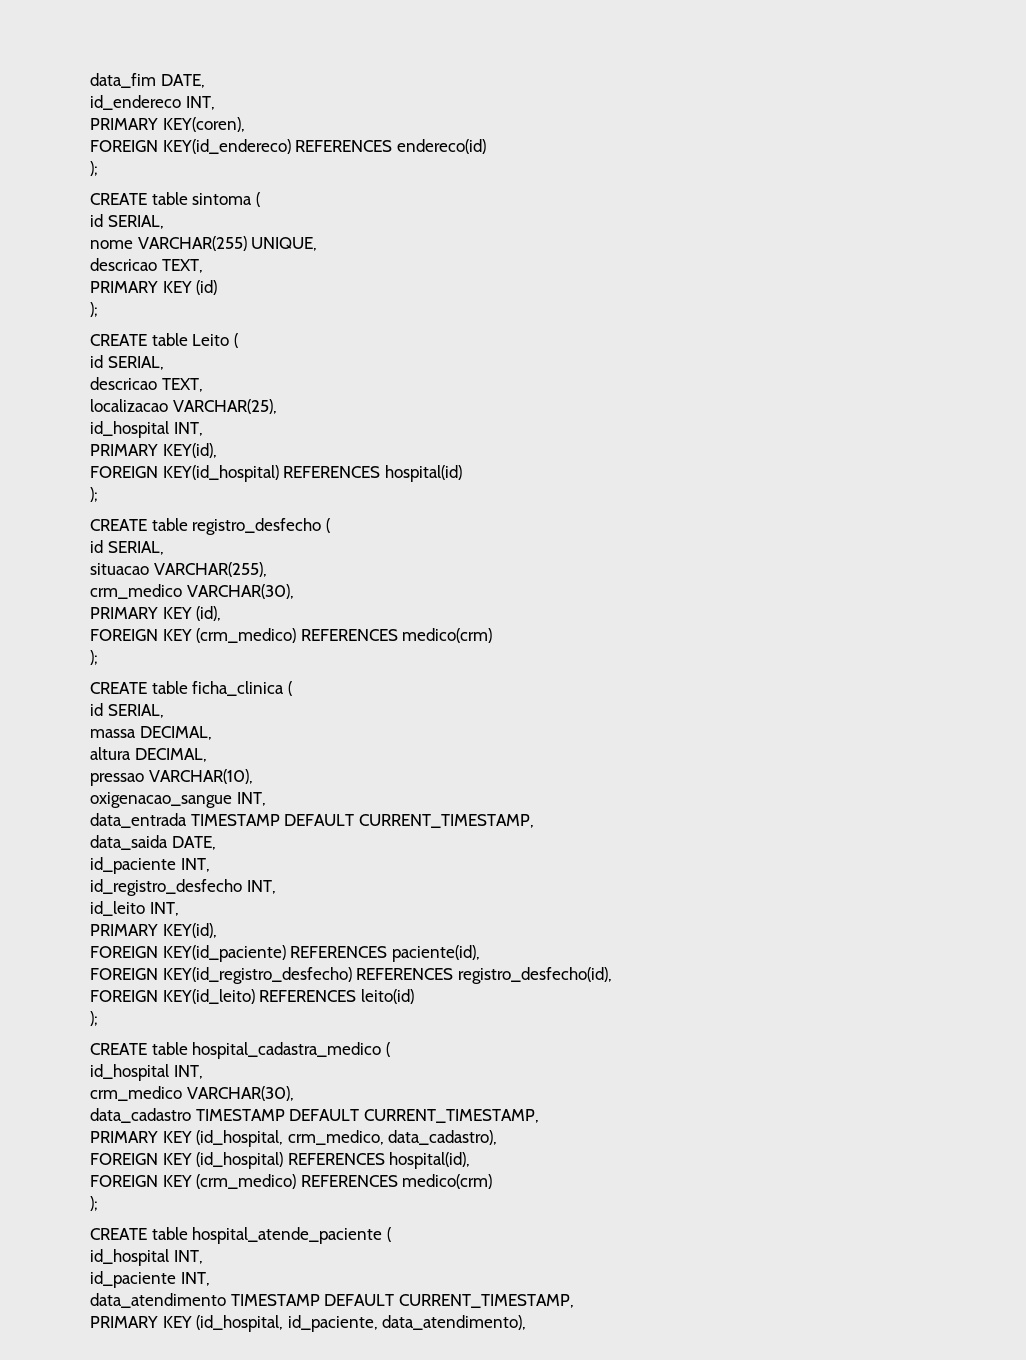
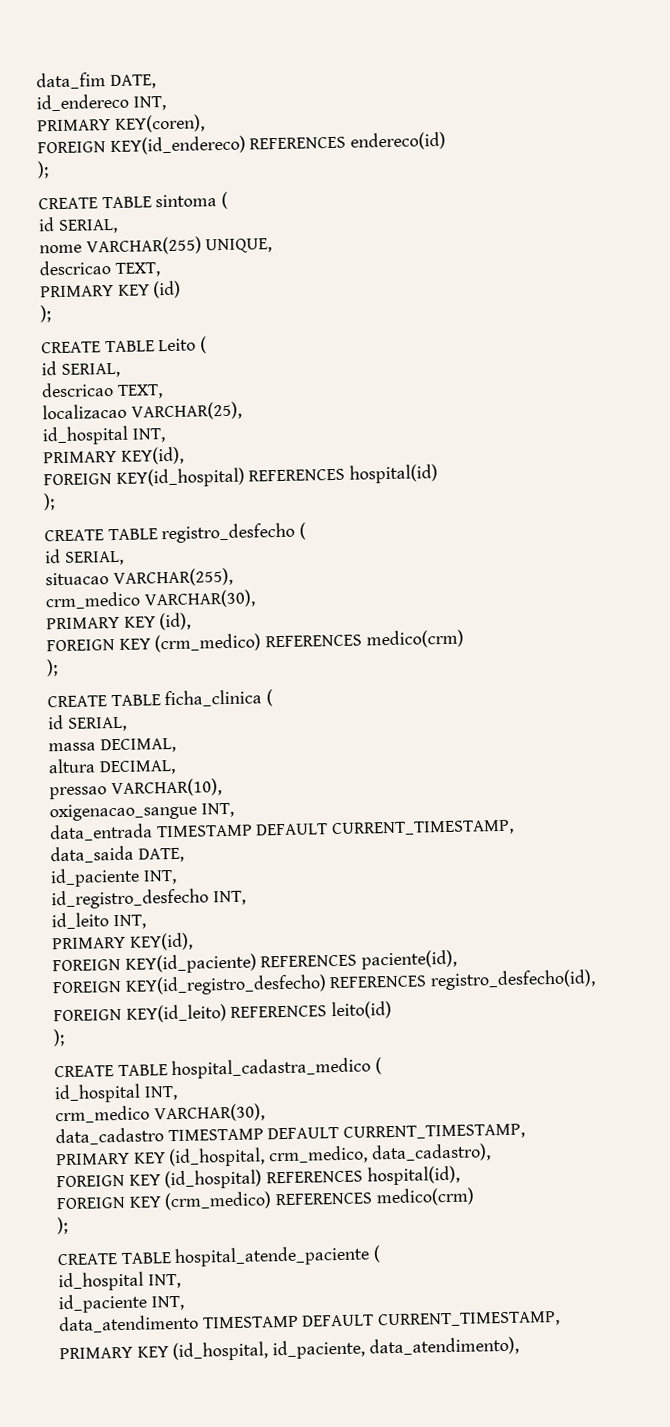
[151,192,188,205] table -> [101,196,152,209] TABLE
[151,333,188,346] table -> [104,340,155,353] TABLE
[151,518,188,531] table -> [107,528,158,541] TABLE
[151,681,188,694] table -> [110,694,161,707] TABLE
[151,1042,188,1055] table -> [117,1064,168,1077] TABLE
[151,1227,188,1240] table -> [120,1252,172,1265] TABLE

